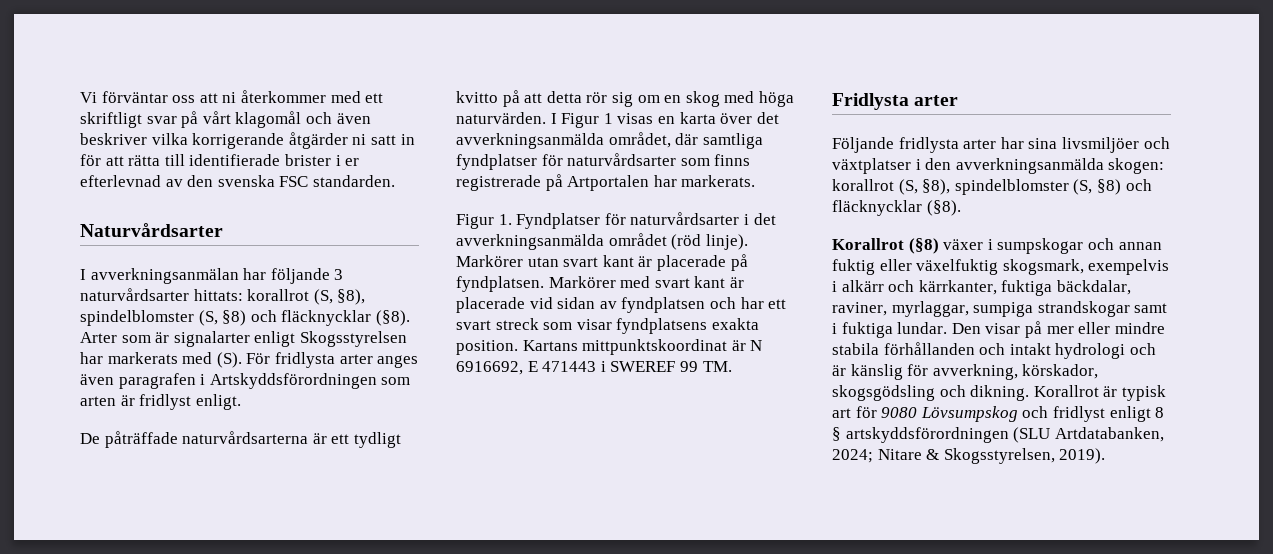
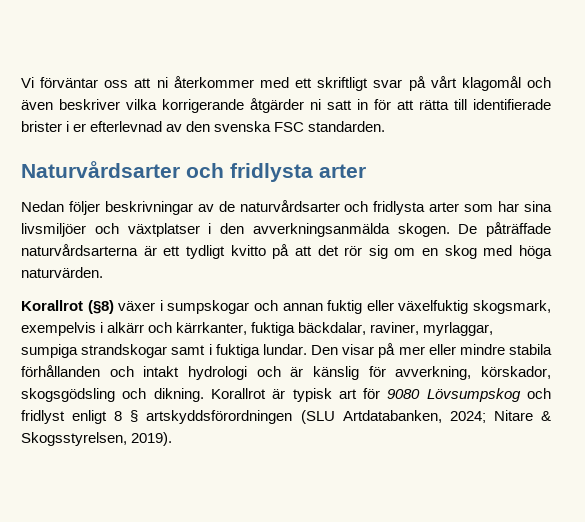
[80,268,344,284] [80,288,366,305] [80,310,410,326] [80,331,407,347] [80,352,419,368] [80,373,411,389] [80,394,241,410] // I avverkningsanmälan har följande 3 naturvårdsarter hittats: korallrot (S, §8), spindelblomster (S, §8) och fläcknycklar (§8). Arter som är signalarter enligt Skogsstyrelsen har markerats med (S). För fridlysta arter anges även paragrafen i Artskyddsförordningen som arten är fridlyst enligt. // -> [186,163,366,182] [21,200,553,215] [21,223,450,237] och fridlysta arter // Nedan följer beskrivningar av de naturvårdsarter och fridlysta arter som har sina livsmiljöer och växtplatser i den avverkningsanmälda skogen.
[546,91,582,103] detta -> [317,245,339,256] det
[550,112,779,128] [456,132,763,149] [456,153,751,170] [456,174,756,191] [456,212,776,229] [456,233,748,250] [456,254,748,271] [456,276,744,292] [456,297,787,313] [456,318,759,334] [456,339,763,355] [456,361,732,375] [832,93,959,110] [832,137,1170,153] [832,158,1165,174] [832,179,1152,195] [832,200,961,216] I Figur 1 visas en karta över det avverkningsanmälda området, där samtliga fyndplatser för naturvårdsarter som finns registrerade på Artportalen har markerats. // Figur 1. Fyndplatser för naturvårdsarter i det avverkningsanmälda området (röd linje). Markörer utan svart kant är placerade på fyndplatsen. Markörer med svart kant är placerade vid sidan av fyndplatsen och har ett svart streck som visar fyndplatsens exakta position. Kartans mittpunktskoordinat är N 6916692, E 471443 i SWEREF 99 TM. // Fridlysta arter // Följande fridlysta arter har sina livsmiljöer och växtplatser i den avverkningsanmälda skogen: korallrot (S, §8), spindelblomster (S, §8) och fläcknycklar (§8). -> (103, 272) none

